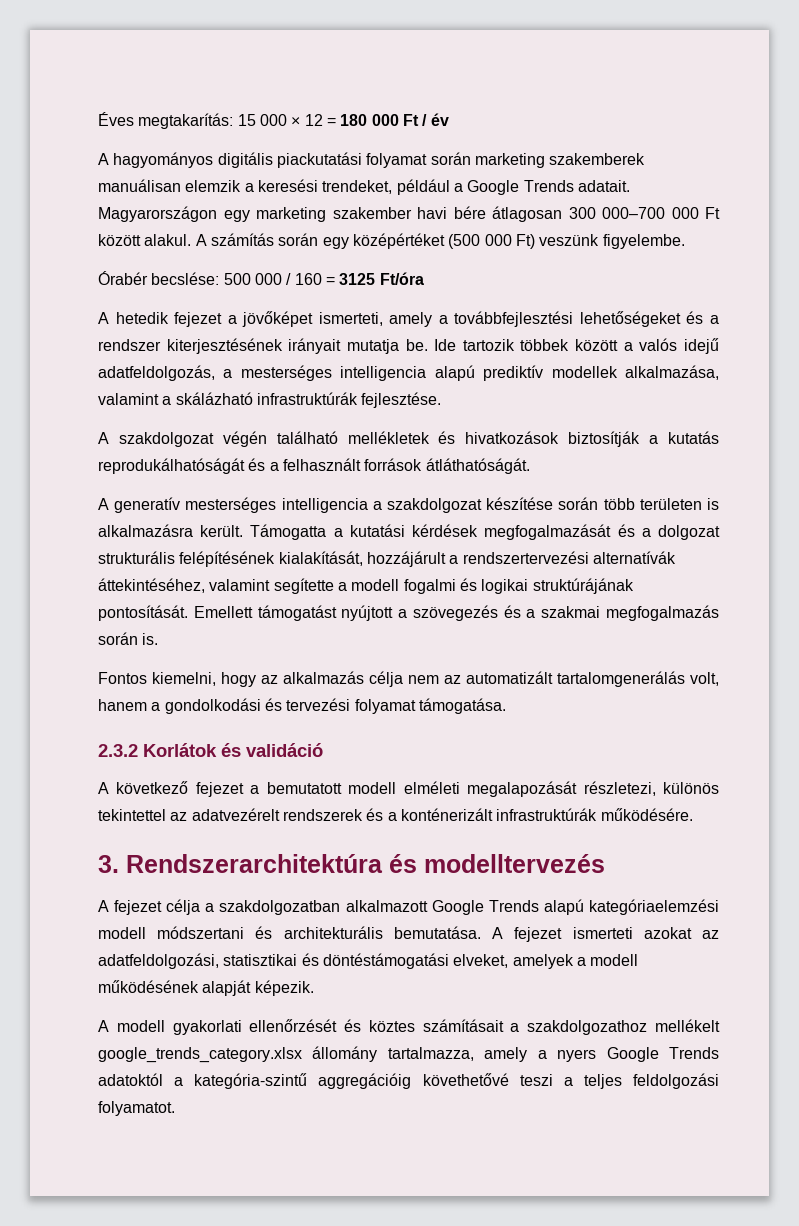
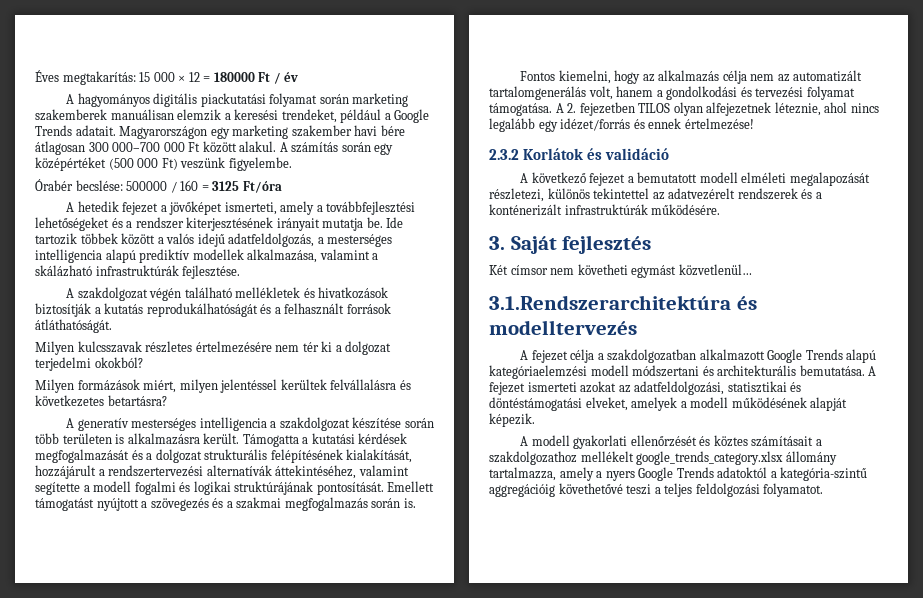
[340,114,399,126] 180 000 -> [213,72,255,82] 180000
[223,273,282,285] 500 000 -> [126,181,168,191] 500000
(530, 466) none -> [35,341,392,355] [35,357,143,371] [35,379,411,393] [35,395,167,407] // Milyen kulcsszavak részletes értelmezésére nem tér ki a dolgozat terjedelmi okokból? // Milyen formázások miért, milyen jelentéssel kerültek felvállalásra és következetes betartásra?
(506, 706) none -> [555,102,879,116] [489,118,754,132] A 2. fejezetben TILOS olyan alfejezetnek léteznie, ahol nincs legalább egy idézet/forrás és ennek értelmezése!
[126,854,383,873] Rendszerarchitektúra -> [510,235,652,254] [489,264,752,278] [489,295,731,310] Saját fejlesztés // Két címsor nem követheti egymást közvetlenül… // 3.1.Rendszerarchitektúra

